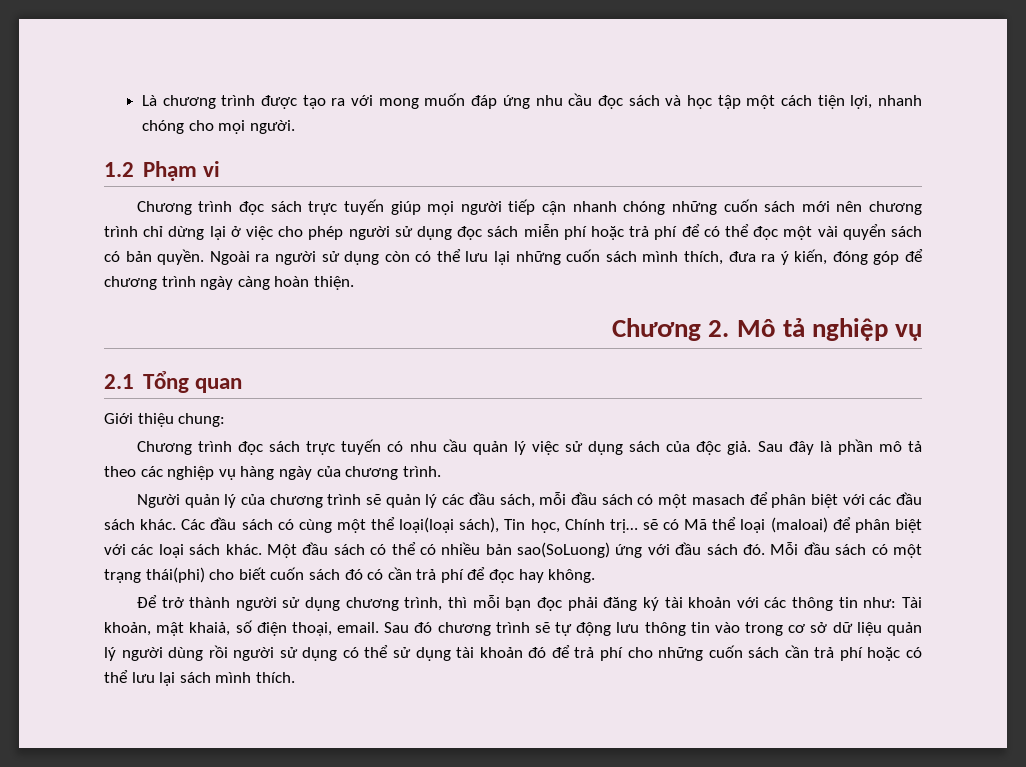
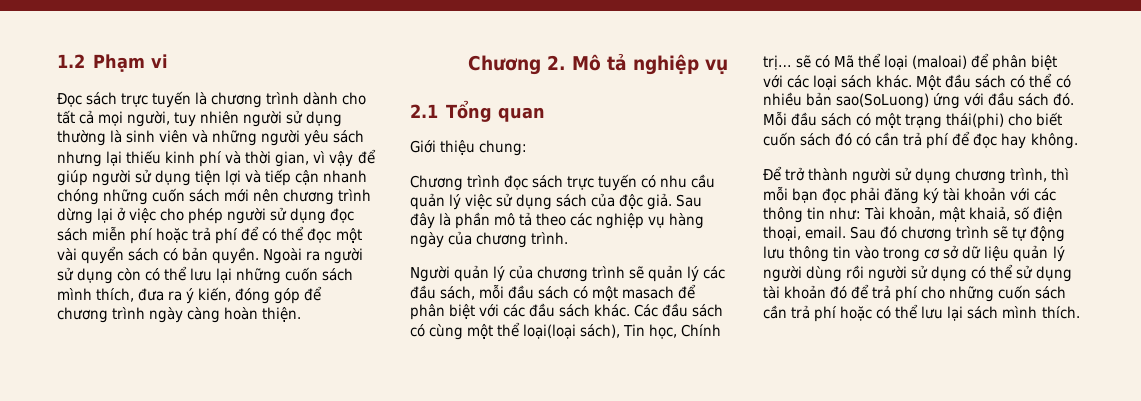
[142,93,922,109] [142,120,295,134] [104,161,220,181] [136,199,502,215] Là chương trình được tạo ra với mong muốn đáp ứng nhu cầu đọc sách và học tập một cách tiện lợi, nhanh chóng cho mọi người. // 1.2 Phạm vi // Chương trình đọc sách trực tuyến giúp mọi người -> [57,54,168,72] [57,91,367,108] [57,110,343,127] [57,130,365,146] [57,149,376,167] [57,169,262,186] 1.2 Phạm vi // Đọc sách trực tuyến là chương trình dành cho tất cả mọi người, tuy nhiên người sử dụng thường là sinh viên và những người yêu sách nhưng lại thiếu kinh phí và thời gian, vì vậy để giúp người sử dụng tiện lợi và
[143,226,164,237] chỉ -> (372, 195) none

